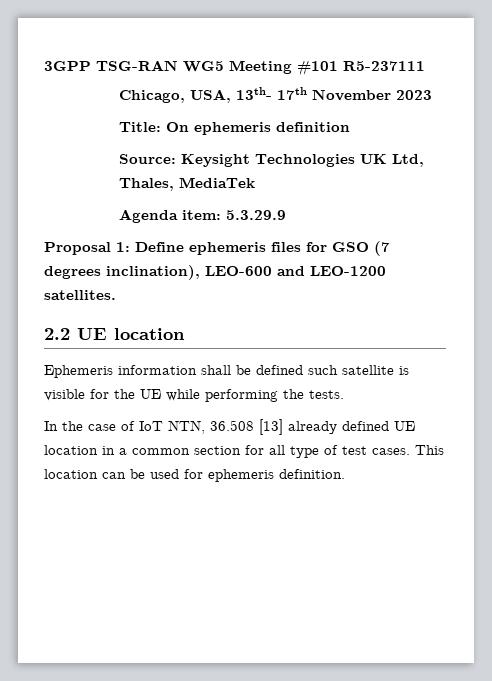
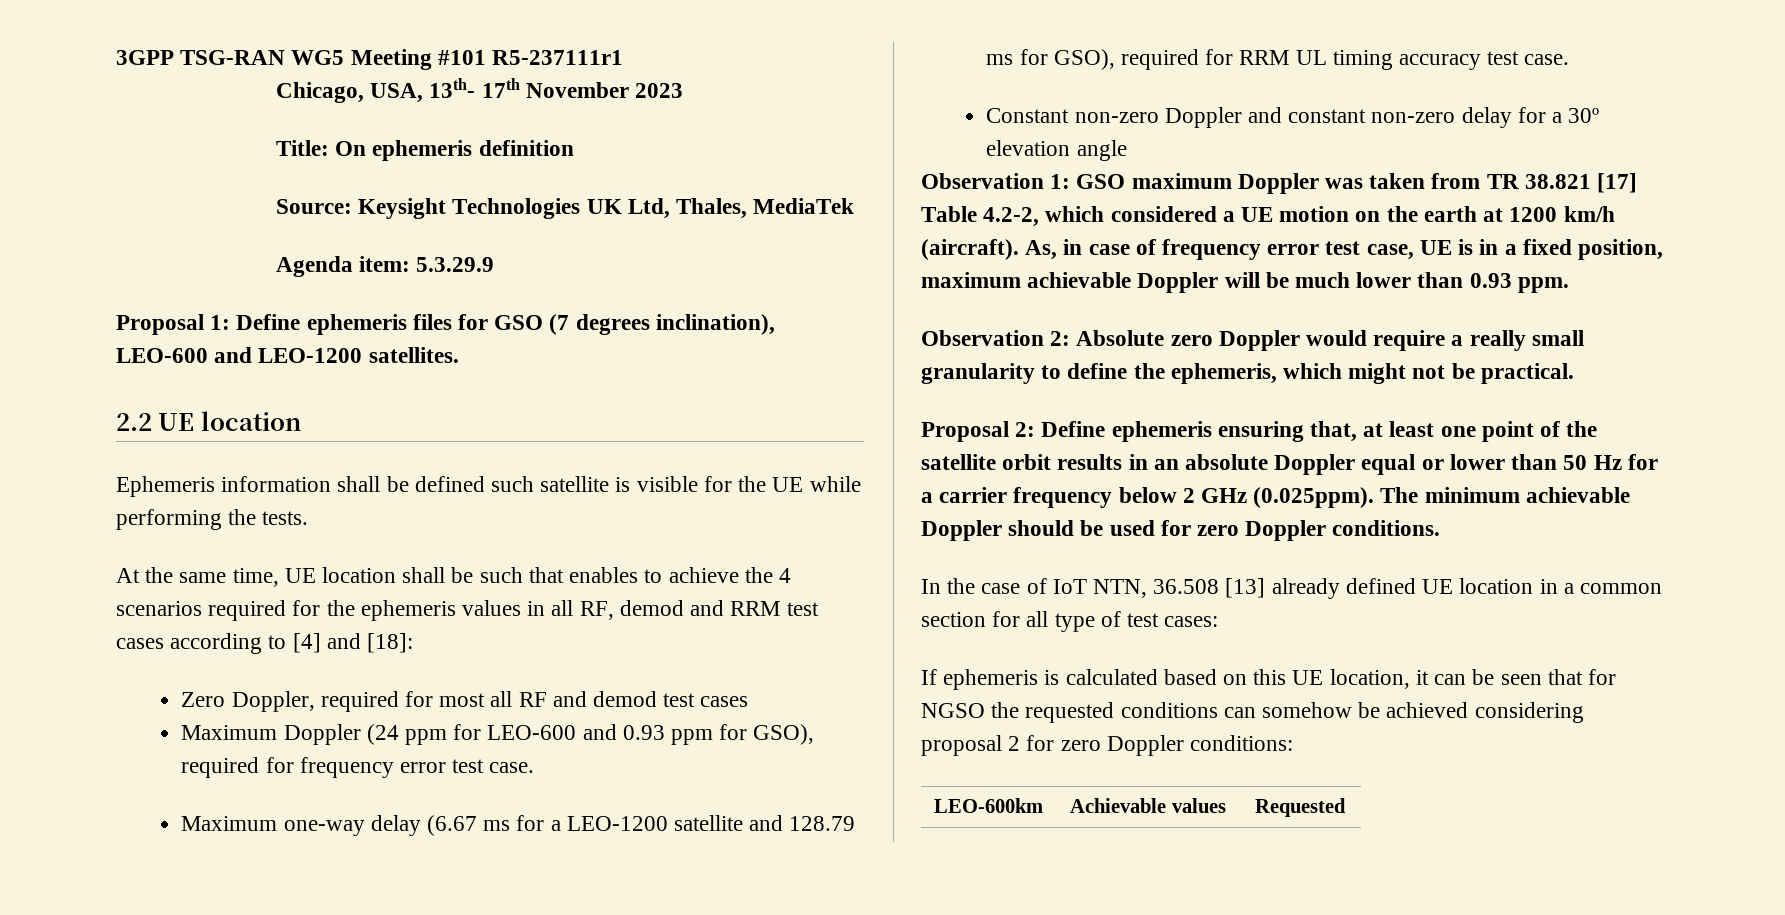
[343,61,425,71] R5-237111 -> [492,50,624,65] R5-237111r1
(344, 394) none -> [116,567,791,587] [116,600,819,621] [116,633,414,654] [181,691,749,712] [181,724,815,745] [181,757,535,778] [181,815,856,836] [986,49,1570,70] [986,107,1600,128] [986,140,1127,161] [921,173,1638,194] [921,206,1615,227] [921,239,1663,260] [921,272,1569,293] [921,330,1584,351] [921,363,1574,384] [921,421,1598,442] [921,454,1658,475] [921,487,1630,508] [921,520,1441,541] // At the same time, UE location shall be such that enables to achieve the 4 scenarios required for the ephemeris values in all RF, demod and RRM test cases according to [4] and [18]: // Zero Doppler, required for most all RF and demod test cases // Maximum Doppler (24 ppm for LEO-600 and 0.93 ppm for GSO), required for frequency error test case. // Maximum one-way delay (6.67 ms for a LEO-1200 satellite and 128.79 ms for GSO), required for RRM UL timing accuracy test case. // Constant non-zero Doppler and constant non-zero delay for a 30º elevation angle // Observation 1: GSO maximum Doppler was taken from TR 38.821 [17] Table 4.2-2, which considered a UE motion on the earth at 1200 km/h (aircraft). As, in case of frequency error test case, UE is in a fixed position, maximum achievable Doppler will be much lower than 0.93 ppm. // Observation 2: Absolute zero Doppler would require a really small granularity to define the ephemeris, which might not be practical. // Proposal 2: Define ephemeris ensuring that, at least one point of the satellite orbit results in an absolute Doppler equal or lower than 50 Hz for a carrier frequency below 2 GHz (0.025ppm). The minimum achievable Doppler should be used for zero Doppler conditions.
[372,445,444,455] [44,469,345,482] cases. This location can be used for ephemeris definition. -> [1164,616,1219,627] [921,669,1616,690] [921,702,1584,723] [921,735,1294,756] [934,798,1044,813] [1070,798,1226,813] [1255,798,1347,817] cases: // If ephemeris is calculated based on this UE location, it can be seen that for NGSO the requested conditions can somehow be achieved considering proposal 2 for zero Doppler conditions: // LEO-600km | Achievable values | Requested

